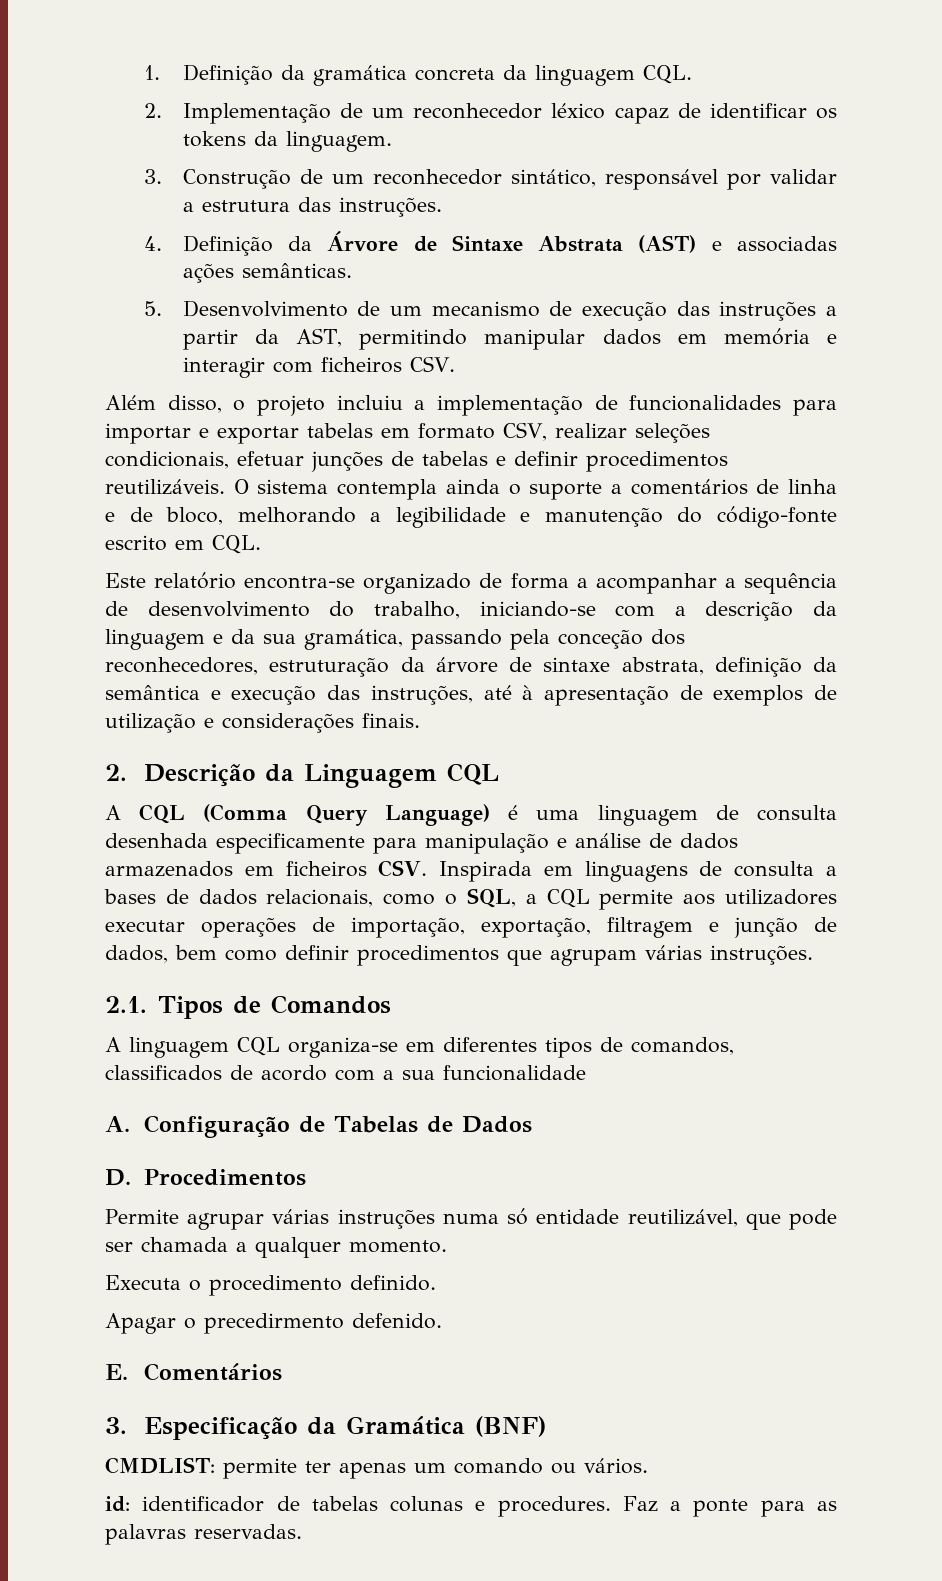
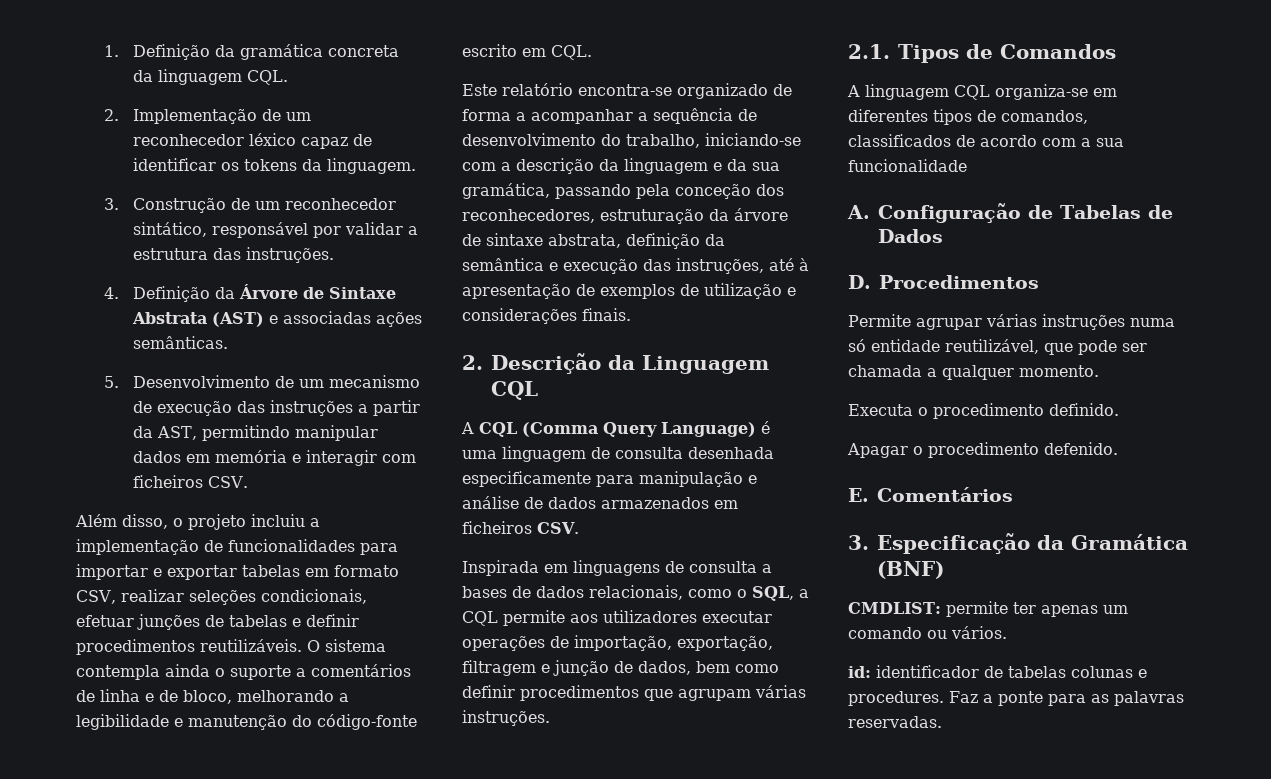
(428, 868) none -> (579, 528) //
[204,1313,344,1334] precedirmento -> [928,442,1039,458] procedimento

